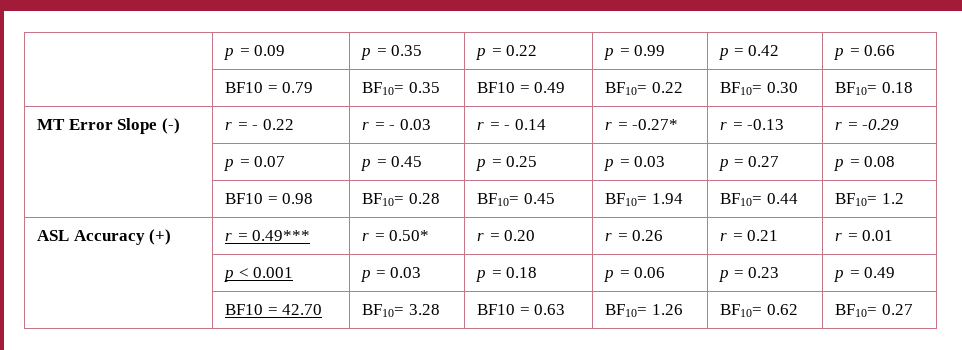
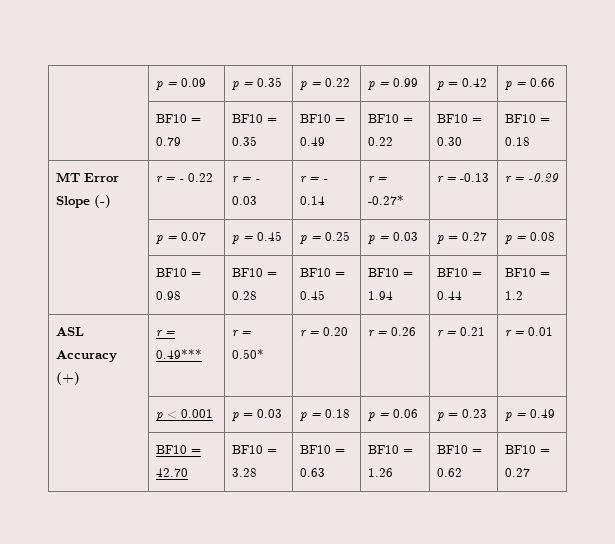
[361,82,404,95] BF10= -> [231,114,277,123] BF10 =
[604,82,683,95] [719,82,762,95] BF10= 0.22 | BF10= -> [367,114,413,123] [367,137,393,146] [436,114,482,123] BF10 = 0.22 | BF10 =
[834,82,877,95] BF10= -> [504,114,550,123] BF10 =
[361,193,404,206] BF10= -> [231,268,277,277] BF10 =
[476,193,555,206] [604,193,647,206] BF10= 0.45 | BF10= -> [299,268,345,277] [299,290,325,300] [367,268,413,277] BF10 = 0.45 | BF10 =
[719,193,762,206] BF10= -> [436,268,482,277] BF10 =
[834,193,877,206] BF10= -> [504,268,550,277] BF10 =
[361,304,404,317] BF10= -> [231,445,277,454] BF10 =
[604,304,647,317] BF10= -> [367,445,413,454] BF10 =
[719,304,762,317] BF10= -> [436,445,482,454] BF10 =
[834,304,877,317] BF10= -> [504,445,550,454] BF10 =

